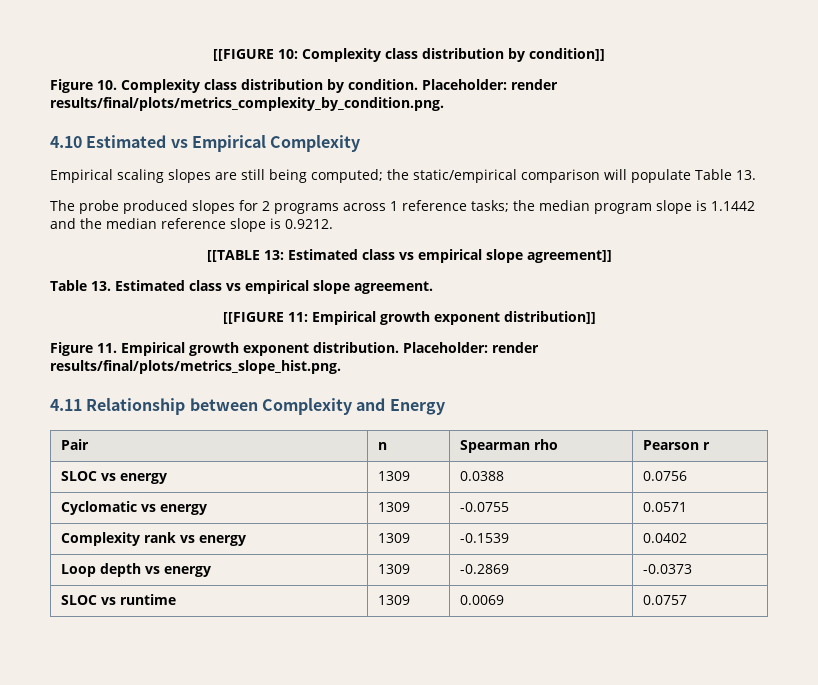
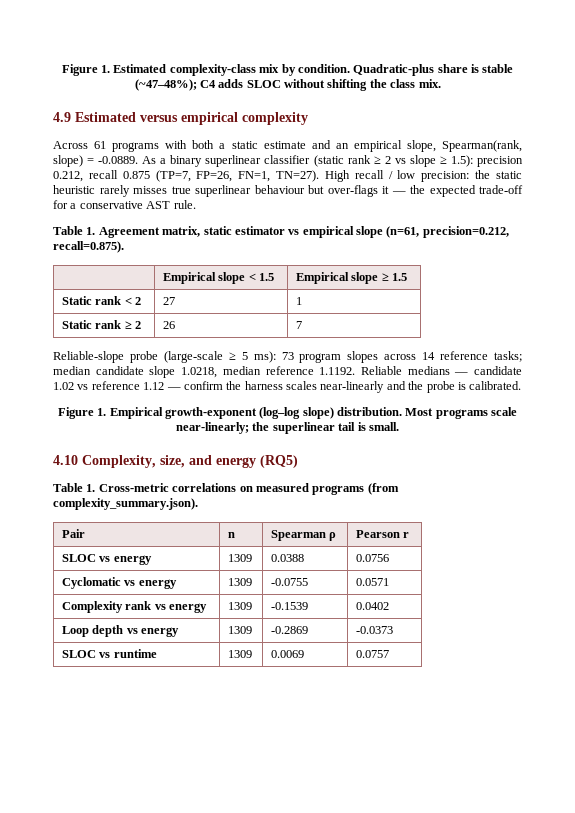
[213,48,605,62] [50,79,558,93] [50,97,444,111] [50,135,361,152] [50,169,756,183] [50,200,755,214] [50,218,333,232] [206,249,612,263] [50,280,433,294] [222,311,596,325] [50,342,539,356] [50,360,341,374] [50,398,445,415] [[FIGURE 10: Complexity class distribution by condition]] // Figure 10. Complexity class distribution by condition. Placeholder: render results/final/plots/metrics_complexity_by_condition.png. // 4.10 Estimated vs Empirical Complexity // Empirical scaling slopes are still being computed; the static/empirical comparison will populate Table 13. // The probe produced slopes for 2 programs across 1 reference tasks; the median program slope is 1.1442 and the median reference slope is 0.9212. // [[TABLE 13: Estimated class vs empirical slope agreement]] // Table 13. Estimated class vs empirical slope agreement. // [[FIGURE 11: Empirical growth exponent distribution]] // Figure 11. Empirical growth exponent distribution. Placeholder: render results/final/plots/metrics_slope_hist.png. // 4.11 Relationship between Complexity and Energy -> [61,64,514,76] [134,79,441,91] [53,112,308,125] [53,140,522,152] [53,155,523,167] [53,170,523,182] [53,185,523,197] [53,200,196,209] [53,226,509,238] [53,241,124,253] [163,272,275,284] [296,272,408,284] [62,296,142,305] [163,297,176,305] [296,297,303,305] [62,320,142,329] [163,321,176,329] [296,321,303,329] [53,351,522,363] [53,366,522,378] [53,381,522,393] [57,407,518,419] [176,422,399,434] [53,455,298,468] [53,483,399,495] [53,498,198,510] Figure 1. Estimated complexity-class mix by condition. Quadratic-plus share is stable (~47–48%); C4 adds SLOC without shifting the class mix. // 4.9 Estimated versus empirical complexity // Across 61 programs with both a static estimate and an empirical slope, Spearman(rank, slope) = -0.0889. As a binary superlinear classifier (static rank ≥ 2 vs slope ≥ 1.5): precision 0.212, recall 0.875 (TP=7, FP=26, FN=1, TN=27). High recall / low precision: the static heuristic rarely misses true superlinear behaviour but over-flags it — the expected trade-off for a conservative AST rule. // Table 1. Agreement matrix, static estimator vs empirical slope (n=61, precision=0.212, recall=0.875). // | Empirical slope < 1.5 | Empirical slope ≥ 1.5 // Static rank < 2 | 27 | 1 // Static rank ≥ 2 | 26 | 7 // Reliable-slope probe (large-scale ≥ 5 ms): 73 program slopes across 14 reference tasks; median candidate slope 1.0218, median reference 1.1192. Reliable medians — candidate 1.02 vs reference 1.12 — confirm the harness scales near-linearly and the probe is calibrated. // Figure 1. Empirical growth-exponent (log–log slope) distribution. Most programs scale near-linearly; the superlinear tail is small. // 4.10 Complexity, size, and energy (RQ5) // Table 1. Cross-metric correlations on measured programs (from complexity_summary.json).
[533,439,558,450] rho -> [329,532,337,541] ρ

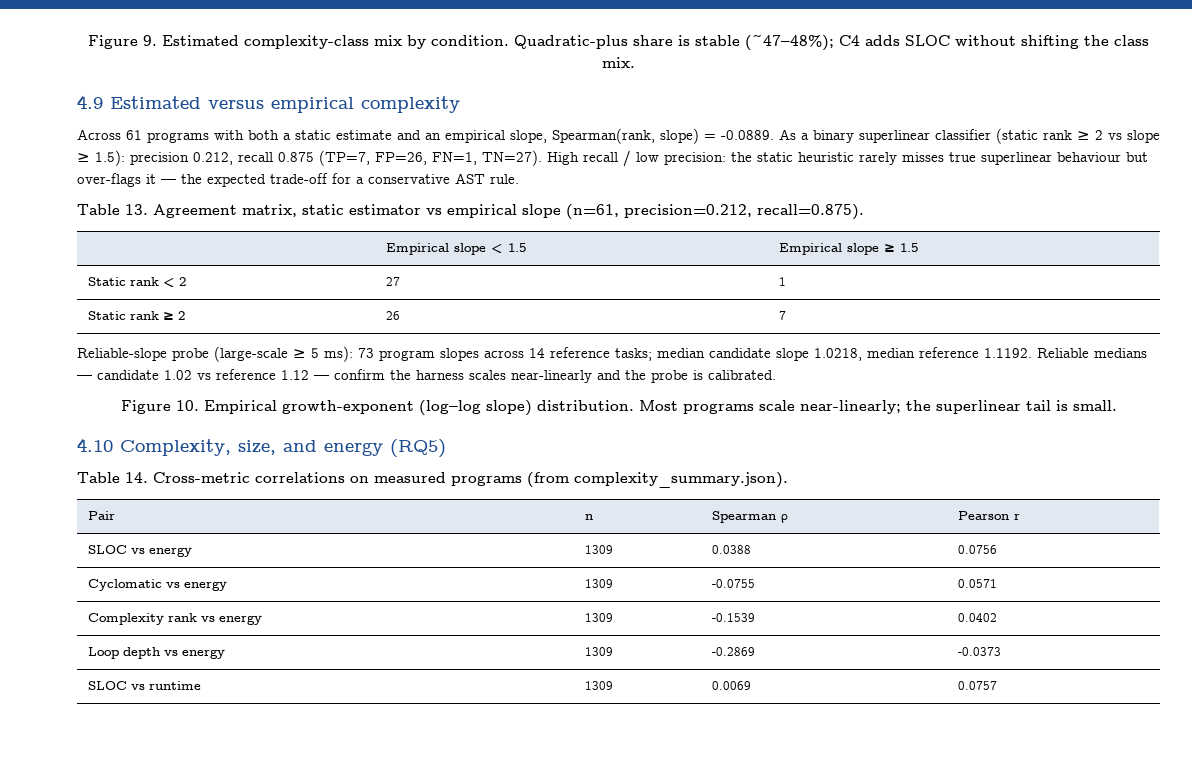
[61,64,110,76] Figure 1. -> [88,35,157,49] Figure 9.
[86,227,96,235] 1. -> [125,204,148,215] 13.
[97,408,107,416] 1. -> [175,400,199,411] 10.
[86,484,96,492] 1. -> [125,472,148,483] 14.

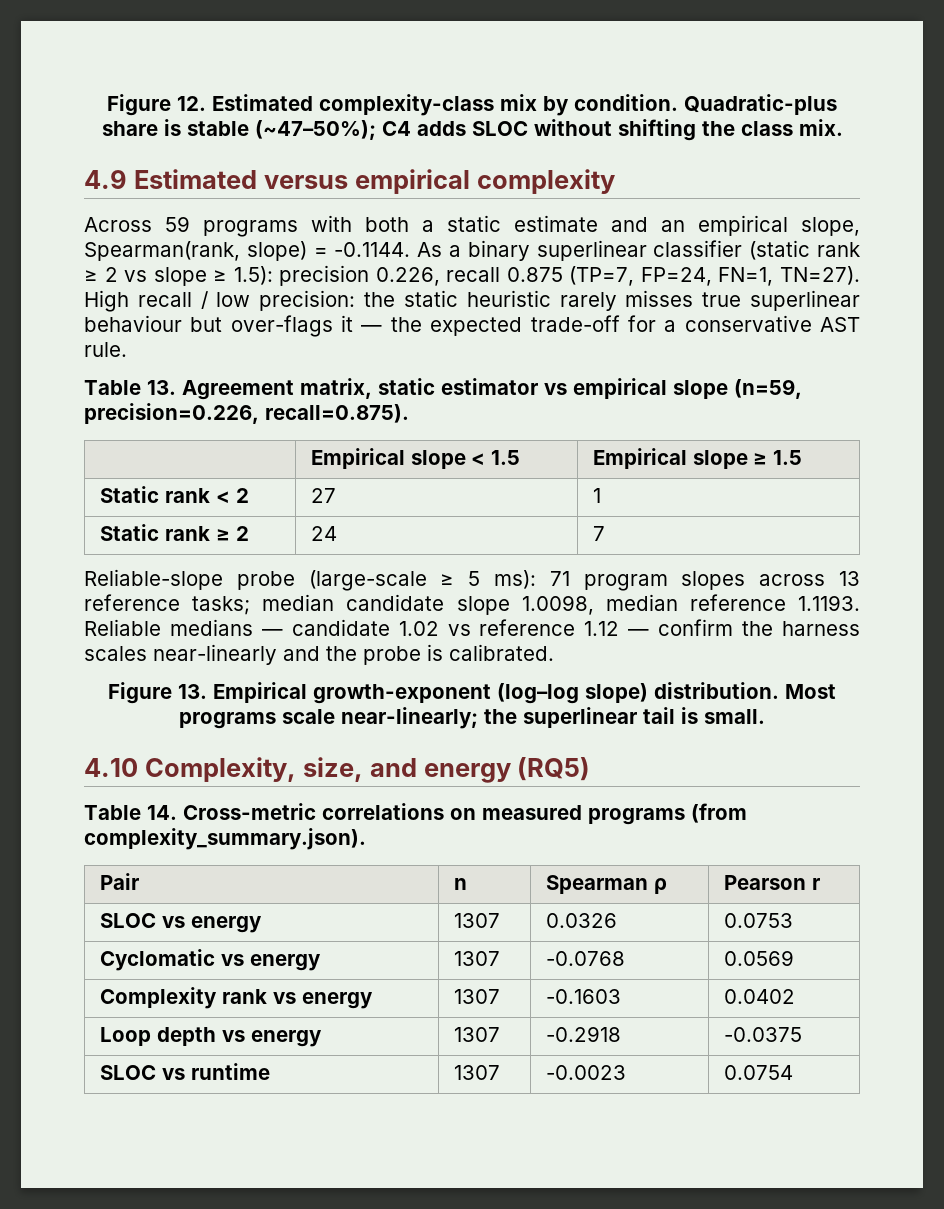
[88,35,157,49] Figure 9. -> [107,94,206,116] Figure 12.
[745,34,834,51] (~47–48%); -> [254,120,376,140] (~47–50%);
[126,130,142,140] 61 -> [165,216,190,232] 59
[721,130,774,140] -0.0889. -> [334,242,411,257] -0.1144.
[193,152,233,165] 0.212, -> [375,267,440,286] 0.226,
[375,152,427,165] FP=26, -> [640,267,712,286] FP=24,
[566,204,752,219] (n=61, precision=0.212, -> [734,379,802,399] [84,403,259,424] (n=59, precision=0.226,
[385,311,400,320] 26 -> [311,526,338,541] 24
[358,348,374,358] 73 -> [549,571,570,586] 71
[529,348,545,358] 14 -> [839,571,860,586] 13
[814,348,862,361] 1.0218, -> [521,595,594,615] 1.0098,
[984,348,1032,358] 1.1192. -> [798,595,860,611] 1.1193.
[175,400,199,411] 10. -> [178,684,207,699] 13.
[584,545,613,554] [711,545,751,554] [957,545,997,554] 1309 | 0.0388 | 0.0756 -> [454,913,501,928] [546,913,618,928] [724,913,794,928] 1307 | 0.0326 | 0.0753
[584,579,613,588] [711,579,755,588] [957,579,997,588] 1309 | -0.0755 | 0.0571 -> [454,951,501,966] [546,951,626,966] [724,950,795,966] 1307 | -0.0768 | 0.0569
[584,613,613,622] [711,613,755,622] 1309 | -0.1539 -> [454,989,501,1004] [546,989,622,1004] 1307 | -0.1603
[584,647,613,656] [711,647,755,656] [957,647,1001,656] 1309 | -0.2869 | -0.0373 -> [454,1027,501,1042] [546,1026,622,1042] [724,1027,803,1042] 1307 | -0.2918 | -0.0375
[584,681,613,690] [711,681,751,690] [957,681,997,690] 1309 | 0.0069 | 0.0757 -> [454,1065,501,1080] [546,1065,627,1080] [724,1065,794,1080] 1307 | -0.0023 | 0.0754

